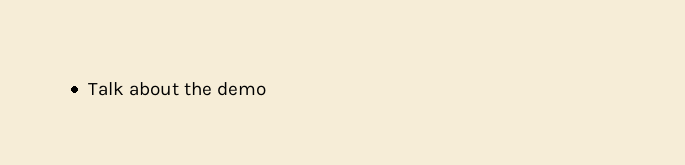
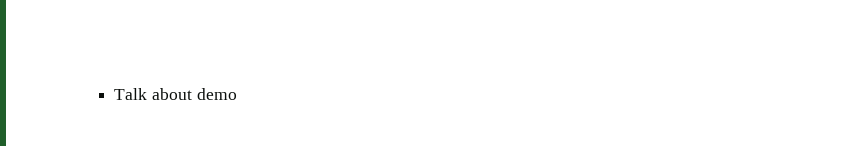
[184,82,213,96] the -> (193, 94) none

